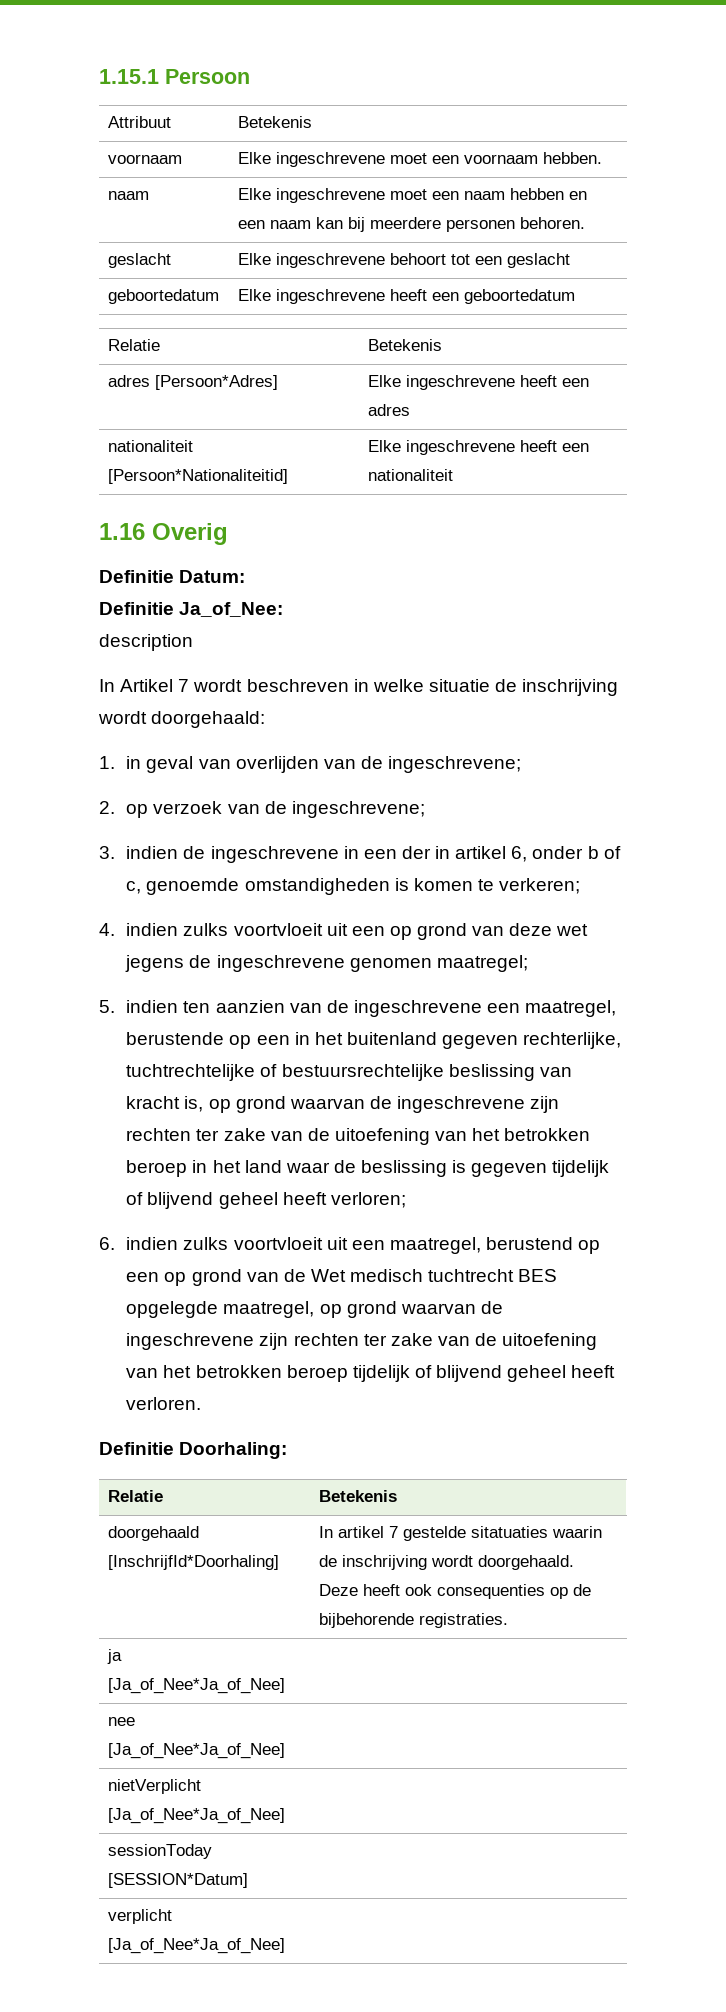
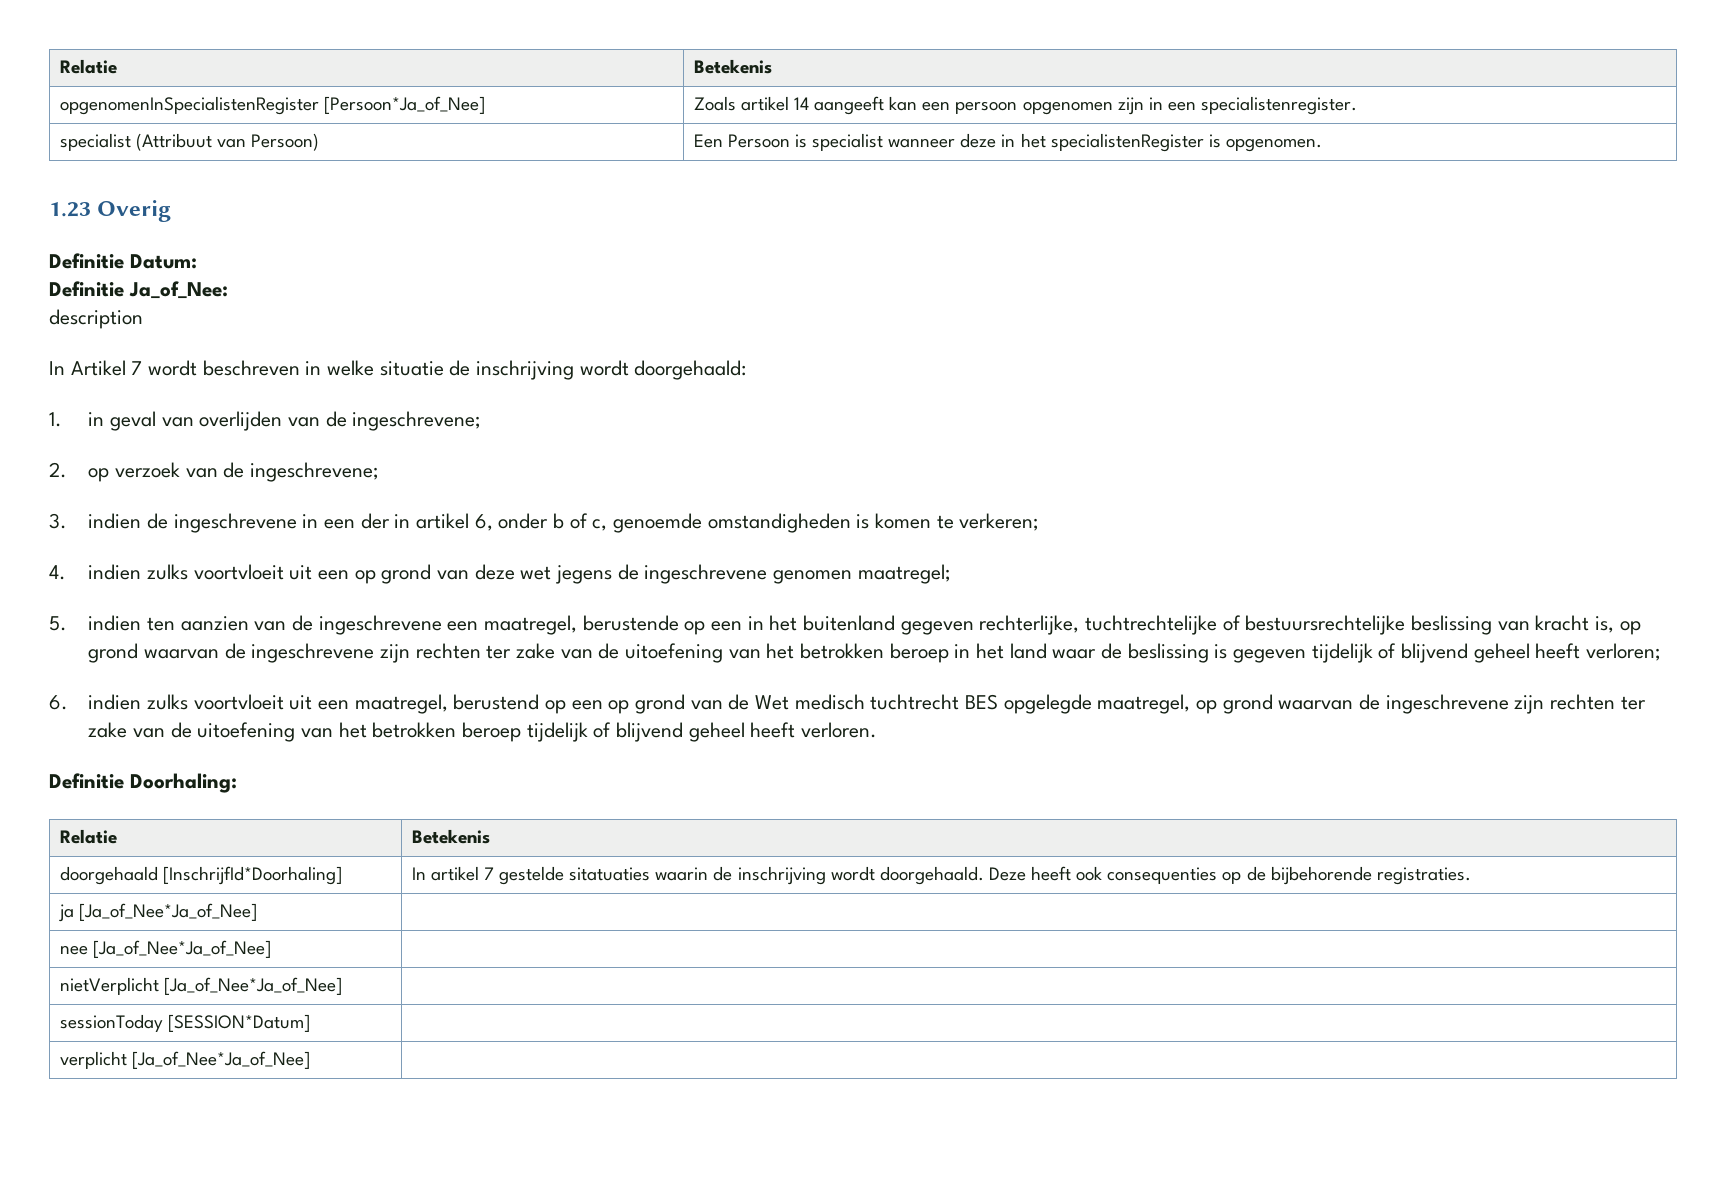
[99,69,250,84] [108,116,172,128] [238,116,313,128] [108,154,183,164] [238,152,603,167] [108,191,150,200] [238,188,588,203] [238,217,586,232] [108,253,172,268] [238,253,571,268] [108,289,220,304] [238,289,576,304] [108,339,161,351] [368,339,443,351] [108,375,279,390] [368,375,590,390] [368,404,411,416] [108,440,194,452] [108,469,289,484] [368,440,590,455] [368,469,454,481] [99,523,145,540] 1.15.1 Persoon // Attribuut | Betekenis // voornaam | Elke ingeschrevene moet een voornaam hebben. // naam | Elke ingeschrevene moet een naam hebben en een naam kan bij meerdere personen behoren. // geslacht | Elke ingeschrevene behoort tot een geslacht // geboortedatum | Elke ingeschrevene heeft een geboortedatum // Relatie | Betekenis // adres [Persoon*Adres] | Elke ingeschrevene heeft een adres // nationaliteit [Persoon*Nationaliteitid] | Elke ingeschrevene heeft een nationaliteit // 1.16 -> [59,59,117,74] [693,59,772,74] [59,96,485,115] [693,96,1358,115] [59,133,319,151] [693,133,1322,152] [49,202,91,217] Relatie | Betekenis // opgenomenInSpecialistenRegister [Persoon*Ja_of_Nee] | Zoals artikel 14 aangeeft kan een persoon opgenomen zijn in een specialistenregister. // specialist (Attribuut van Persoon) | Een Persoon is specialist wanneer deze in het specialistenRegister is opgenomen. // 1.23

